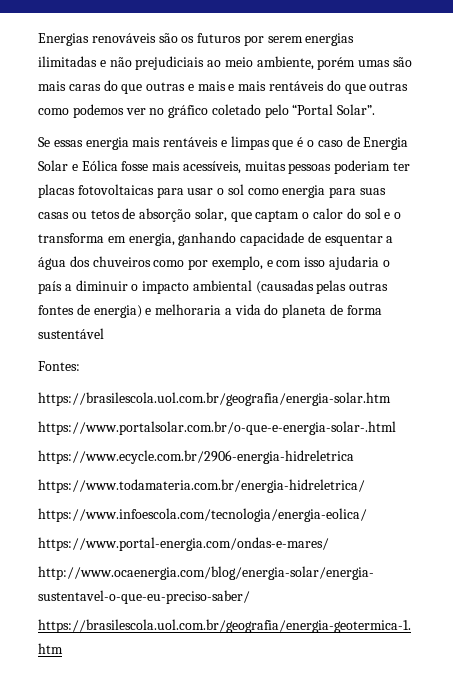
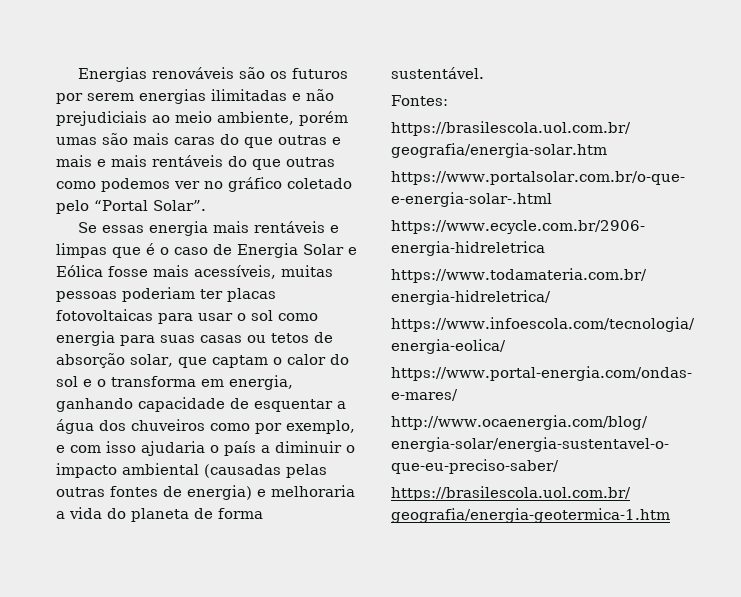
[38,328,104,339] sustentável -> [391,67,484,79] sustentável.

